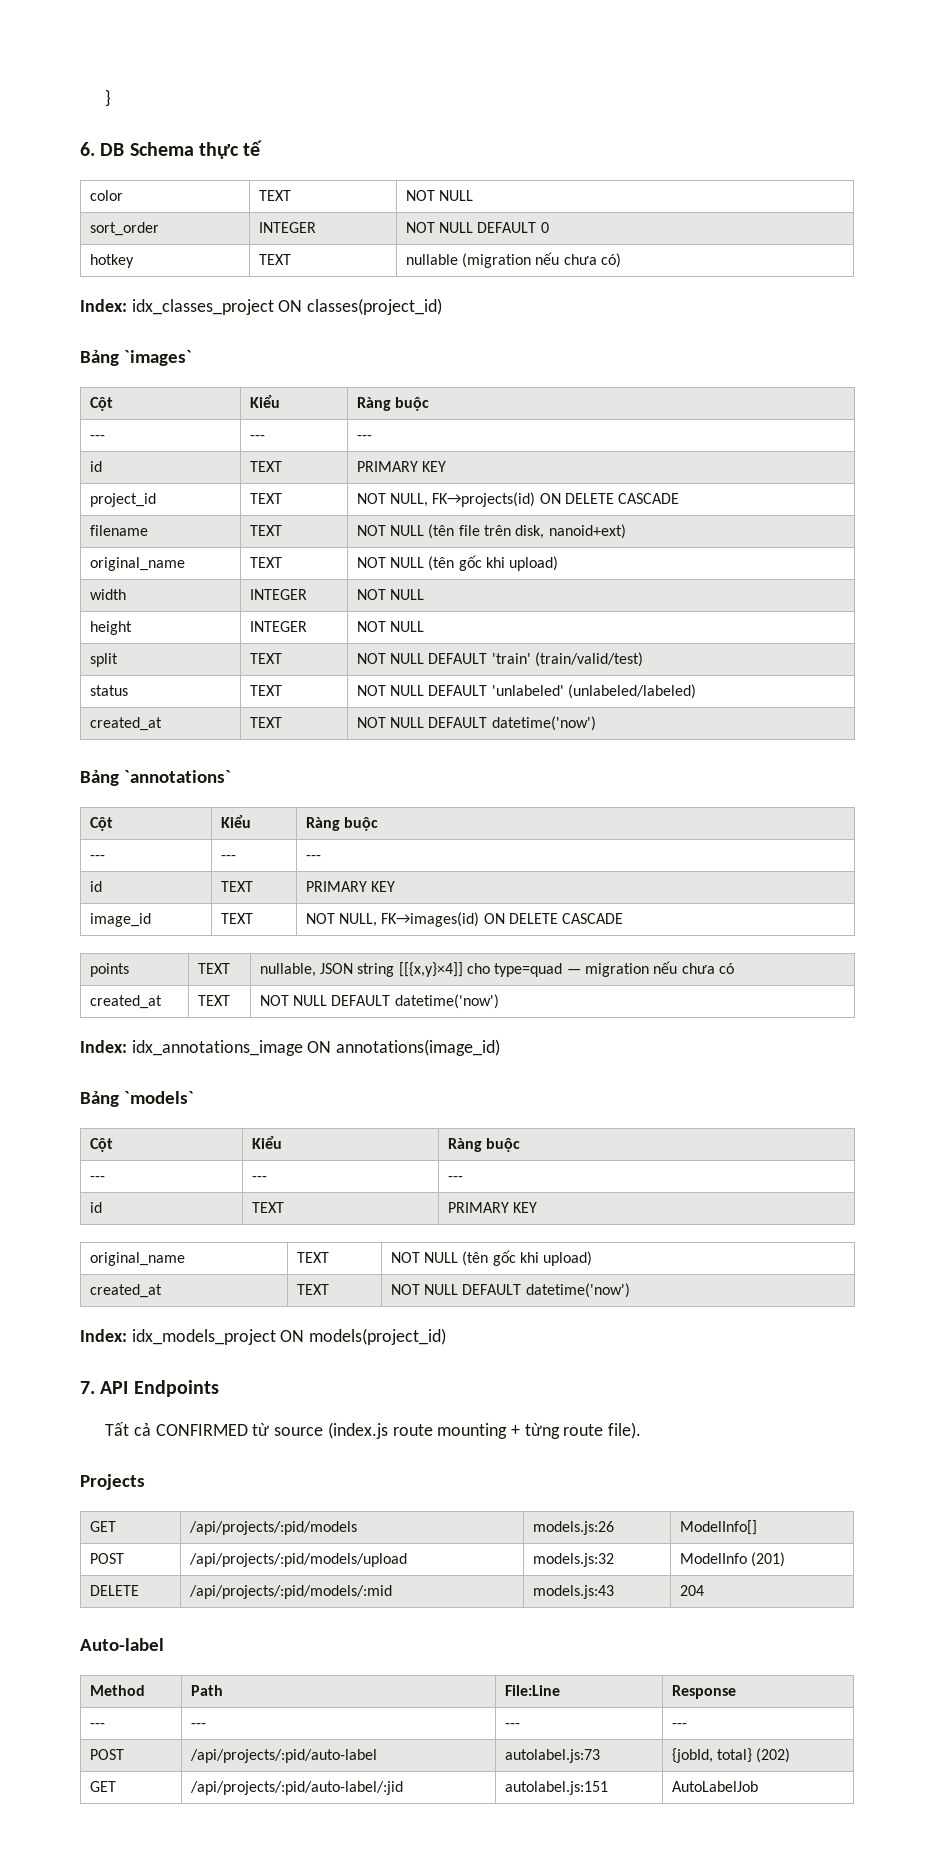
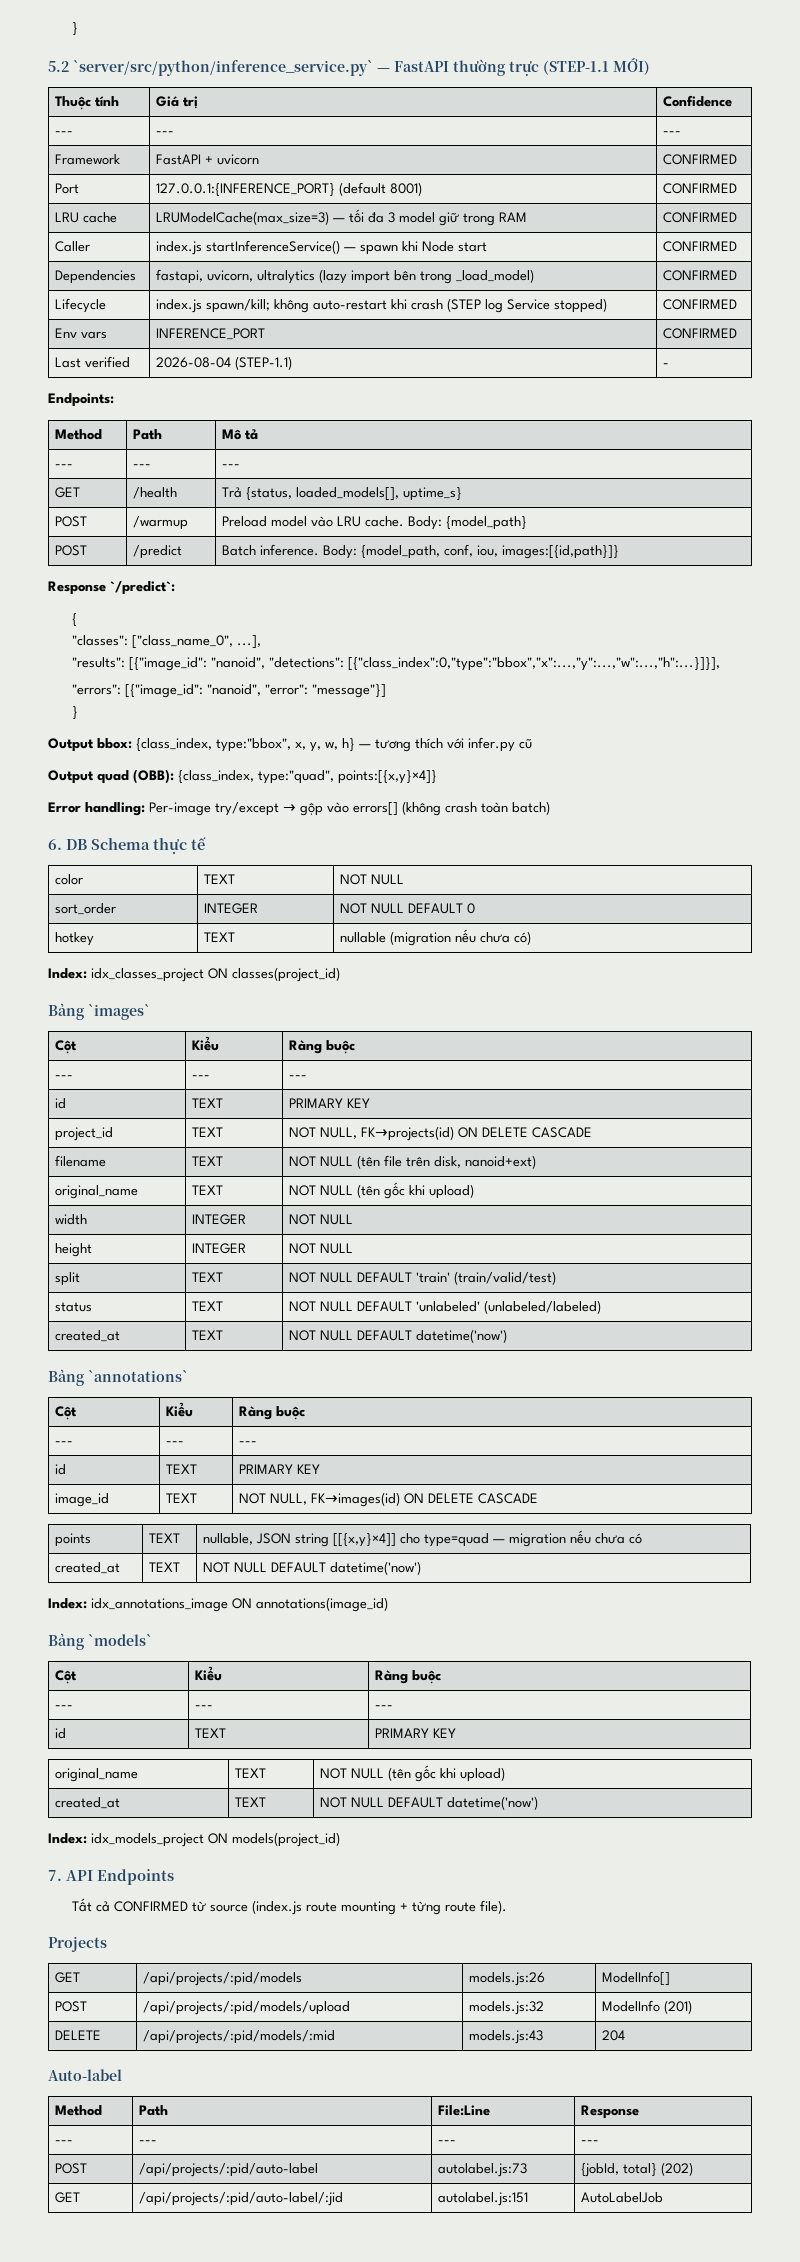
[105,89,112,107] } -> [71,22,78,36] [48,57,650,76] [54,96,119,110] [155,96,198,109] [662,95,732,107] [54,131,73,135] [155,131,174,135] [662,131,681,135] [54,154,120,165] [155,154,259,165] [662,154,737,165] [54,183,79,194] [155,182,422,197] [662,183,737,194] [54,212,117,223] [155,209,527,226] [662,212,737,223] [54,241,90,252] [155,240,487,255] [662,241,737,252] [54,270,136,284] [155,269,534,284] [662,270,737,281] [54,298,106,313] [155,298,607,313] [662,299,737,310] [54,328,107,339] [155,328,265,340] [662,328,737,339] [54,356,130,368] [155,356,292,370] [662,363,669,367] [48,393,114,407] [54,429,102,440] [132,429,162,440] [221,429,258,440] [54,464,73,468] [132,464,151,468] [221,464,240,468] [54,487,80,498] [132,487,177,499] [221,487,462,501] [54,516,87,527] [132,516,188,530] [221,516,527,530] [54,545,87,556] [132,545,182,559] [221,544,619,559] [48,581,175,595] [71,613,77,627] [71,635,261,649] [71,657,720,671] [71,684,386,698] [71,706,78,720] [48,737,532,752] [48,769,437,784] [48,801,550,816] } // 5.2 `server/src/python/inference_service.py` — FastAPI thường trực (STEP-1.1 MỚI) // Thuộc tính | Giá trị | Confidence // --- | --- | --- // Framework | FastAPI + uvicorn | CONFIRMED // Port | 127.0.0.1:{INFERENCE_PORT} (default 8001) | CONFIRMED // LRU cache | LRUModelCache(max_size=3) — tối đa 3 model giữ trong RAM | CONFIRMED // Caller | index.js startInferenceService() — spawn khi Node start | CONFIRMED // Dependencies | fastapi, uvicorn, ultralytics (lazy import bên trong _load_model) | CONFIRMED // Lifecycle | index.js spawn/kill; không auto-restart khi crash (STEP log Service stopped) | CONFIRMED // Env vars | INFERENCE_PORT | CONFIRMED // Last verified | 2026-08-04 (STEP-1.1) | - // Endpoints: // Method | Path | Mô tả // --- | --- | --- // GET | /health | Trả {status, loaded_models[], uptime_s} // POST | /warmup | Preload model vào LRU cache. Body: {model_path} // POST | /predict | Batch inference. Body: {model_path, conf, iou, images:[{id,path}]} // Response `/predict`: // { // "classes": ["class_name_0", ...], // "results": [{"image_id": "nanoid", "detections": [{"class_index":0,"type":"bbox","x":...,"y":...,"w":...,"h":...}]}], // "errors": [{"image_id": "nanoid", "error": "message"}] // } // Output bbox: {class_index, type:"bbox", x, y, w, h} — tương thích với infer.py cũ // Output quad (OBB): {class_index, type:"quad", points:[{x,y}×4]} // Error handling: Per-image try/except → gộp vào errors[] (không crash toàn batch)

